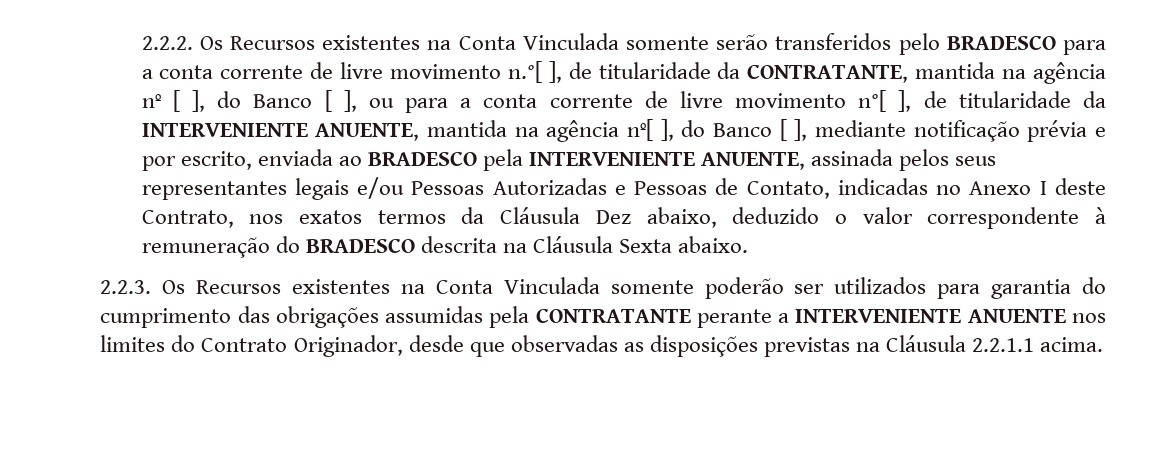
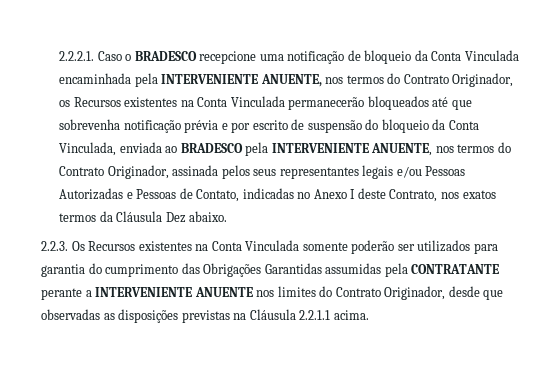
[141,33,1106,55] [141,61,1106,84] [141,90,1106,113] [141,119,1106,142] [141,151,252,171] 2.2.2. Os Recursos existentes na Conta Vinculada somente serão transferidos pelo BRADESCO para a conta corrente de livre movimento n.°[ ], de titularidade da CONTRATANTE, mantida na agência nº [ ], do Banco [ ], ou para a conta corrente de livre movimento n°[ ], de titularidade da INTERVENIENTE ANUENTE, mantida na agência nº[ ], do Banco [ ], mediante notificação prévia e por escrito, -> [59,50,519,64] [59,73,514,87] [59,96,472,110] [59,119,479,133] [59,142,117,156] 2.2.2.1. Caso o BRADESCO recepcione uma notificação de bloqueio da Conta Vinculada encaminhada pela INTERVENIENTE ANUENTE, nos termos do Contrato Originador, os Recursos existentes na Conta Vinculada permanecerão bloqueados até que sobrevenha notificação prévia e por escrito de suspensão do bloqueio da Conta Vinculada,
(806, 161) none -> [435,142,511,153] [59,165,169,179] nos termos do Contrato Originador,
[646,207,1106,229] [141,236,673,258] abaixo, deduzido o valor correspondente à remuneração do BRADESCO descrita na Cláusula Sexta -> (186, 217) none
[275,306,379,328] obrigações -> [203,263,322,277] Obrigações Garantidas

